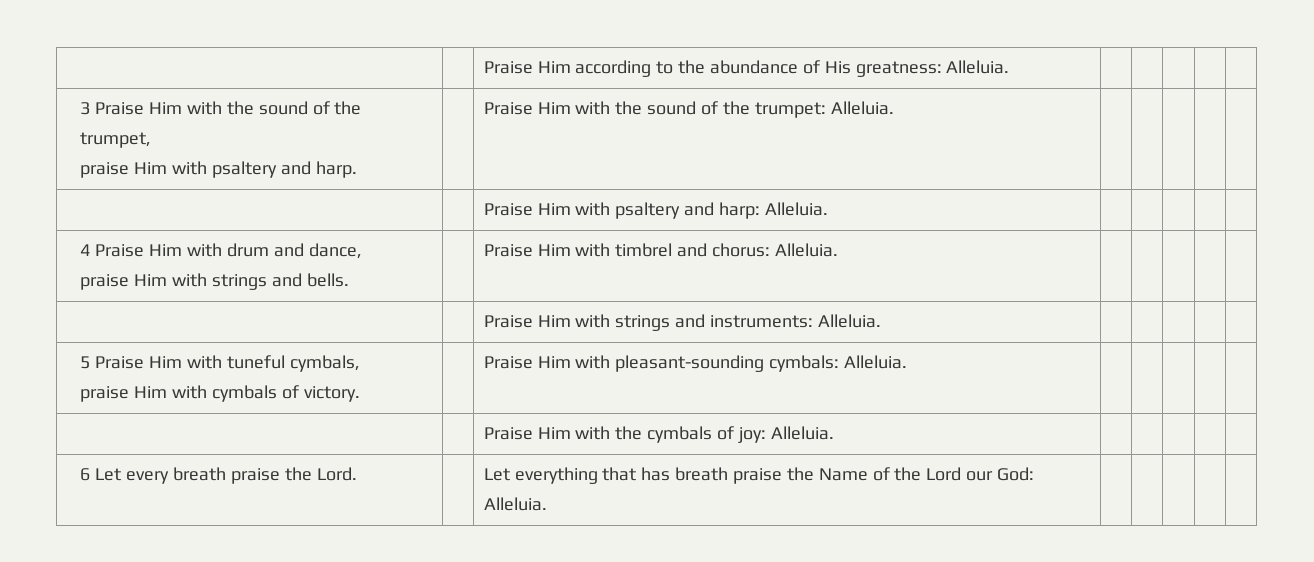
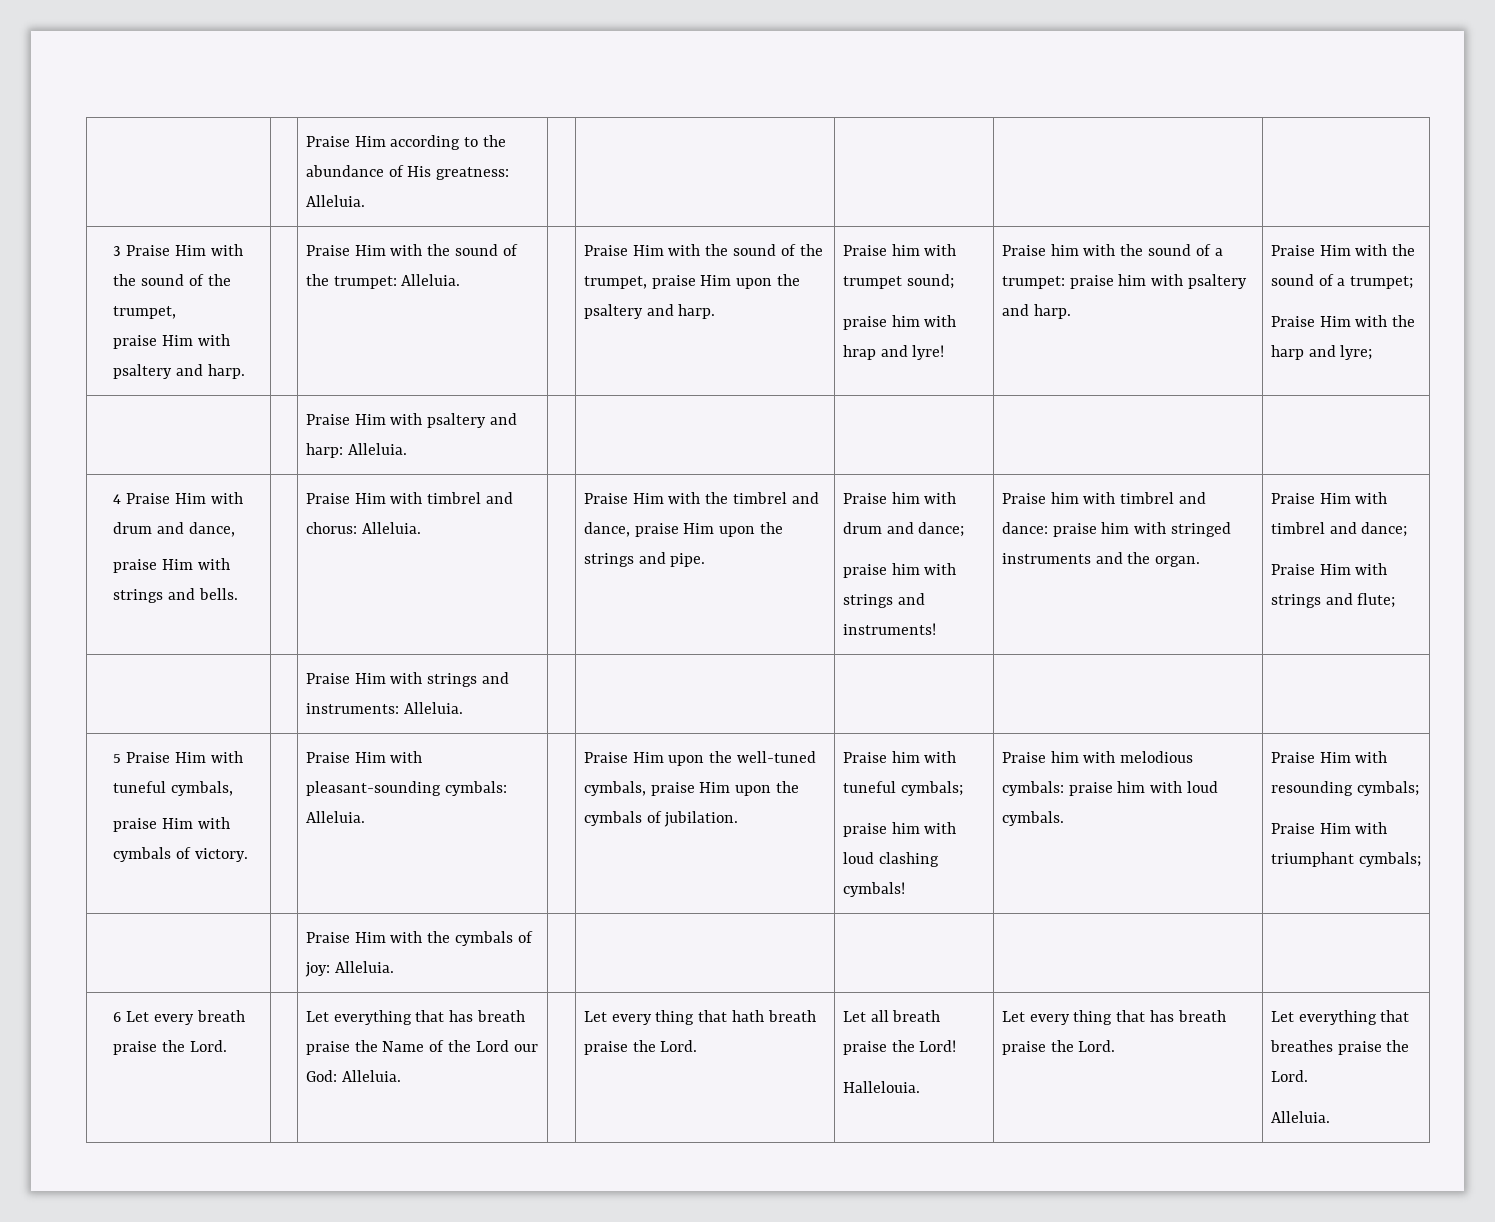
(894, 108) | | | -> [583,244,823,256] [583,274,801,289] [583,304,716,319] [842,244,957,256] [842,274,954,289] [842,315,957,330] [842,345,945,360] [1001,244,1223,256] [1001,274,1248,289] [1001,304,1071,319] [1270,244,1416,256] [1270,274,1414,289] [1270,315,1416,327] [1270,345,1373,360] Praise Him with the sound of the trumpet, praise Him upon the psaltery and harp. | Praise him with trumpet sound; // praise him with hrap and lyre! | Praise him with the sound of a trumpet: praise him with psaltery and harp. | Praise Him with the sound of a trumpet; // Praise Him with the harp and lyre;
(838, 250) | | | -> [583,492,819,504] [583,522,784,537] [583,552,706,567] [842,492,957,504] [842,522,965,537] [842,563,957,578] [842,593,925,608] [842,623,936,635] [1001,492,1207,504] [1001,522,1232,537] [1001,552,1201,567] [1270,492,1388,504] [1270,522,1408,537] [1270,563,1388,575] [1270,593,1396,608] Praise Him with the timbrel and dance, praise Him upon the strings and pipe. | Praise him with drum and dance; // praise him with strings and instruments! | Praise him with timbrel and dance: praise him with stringed instruments and the organ. | Praise Him with timbrel and dance; // Praise Him with strings and flute;
(907, 362) | | | -> [583,751,817,766] [583,781,800,796] [583,811,739,827] [842,751,957,763] [842,781,963,796] [842,822,957,837] [842,852,939,867] [842,882,905,897] [1001,751,1194,763] [1001,781,1219,796] [1001,811,1064,826] [1270,751,1388,763] [1270,781,1419,796] [1270,822,1388,834] [1270,852,1421,867] Praise Him upon the well-tuned cymbals, praise Him upon the cymbals of jubilation. | Praise him with tuneful cymbals; // praise him with loud clashing cymbals! | Praise him with melodious cymbals: praise him with loud cymbals. | Praise Him with resounding cymbals; // Praise Him with triumphant cymbals;
(547, 504) | | | -> [583,1010,816,1025] [583,1040,698,1055] [842,1010,941,1022] [842,1040,957,1055] [842,1081,920,1093] [1001,1010,1226,1025] [1001,1040,1116,1055] [1270,1010,1410,1025] [1269,1040,1410,1055] [1270,1070,1308,1082] [1270,1111,1330,1123] Let every thing that hath breath praise the Lord. | Let all breath praise the Lord! // Hallelouia. | Let every thing that has breath praise the Lord. | Let everything that breathes praise the Lord. // Alleluia.

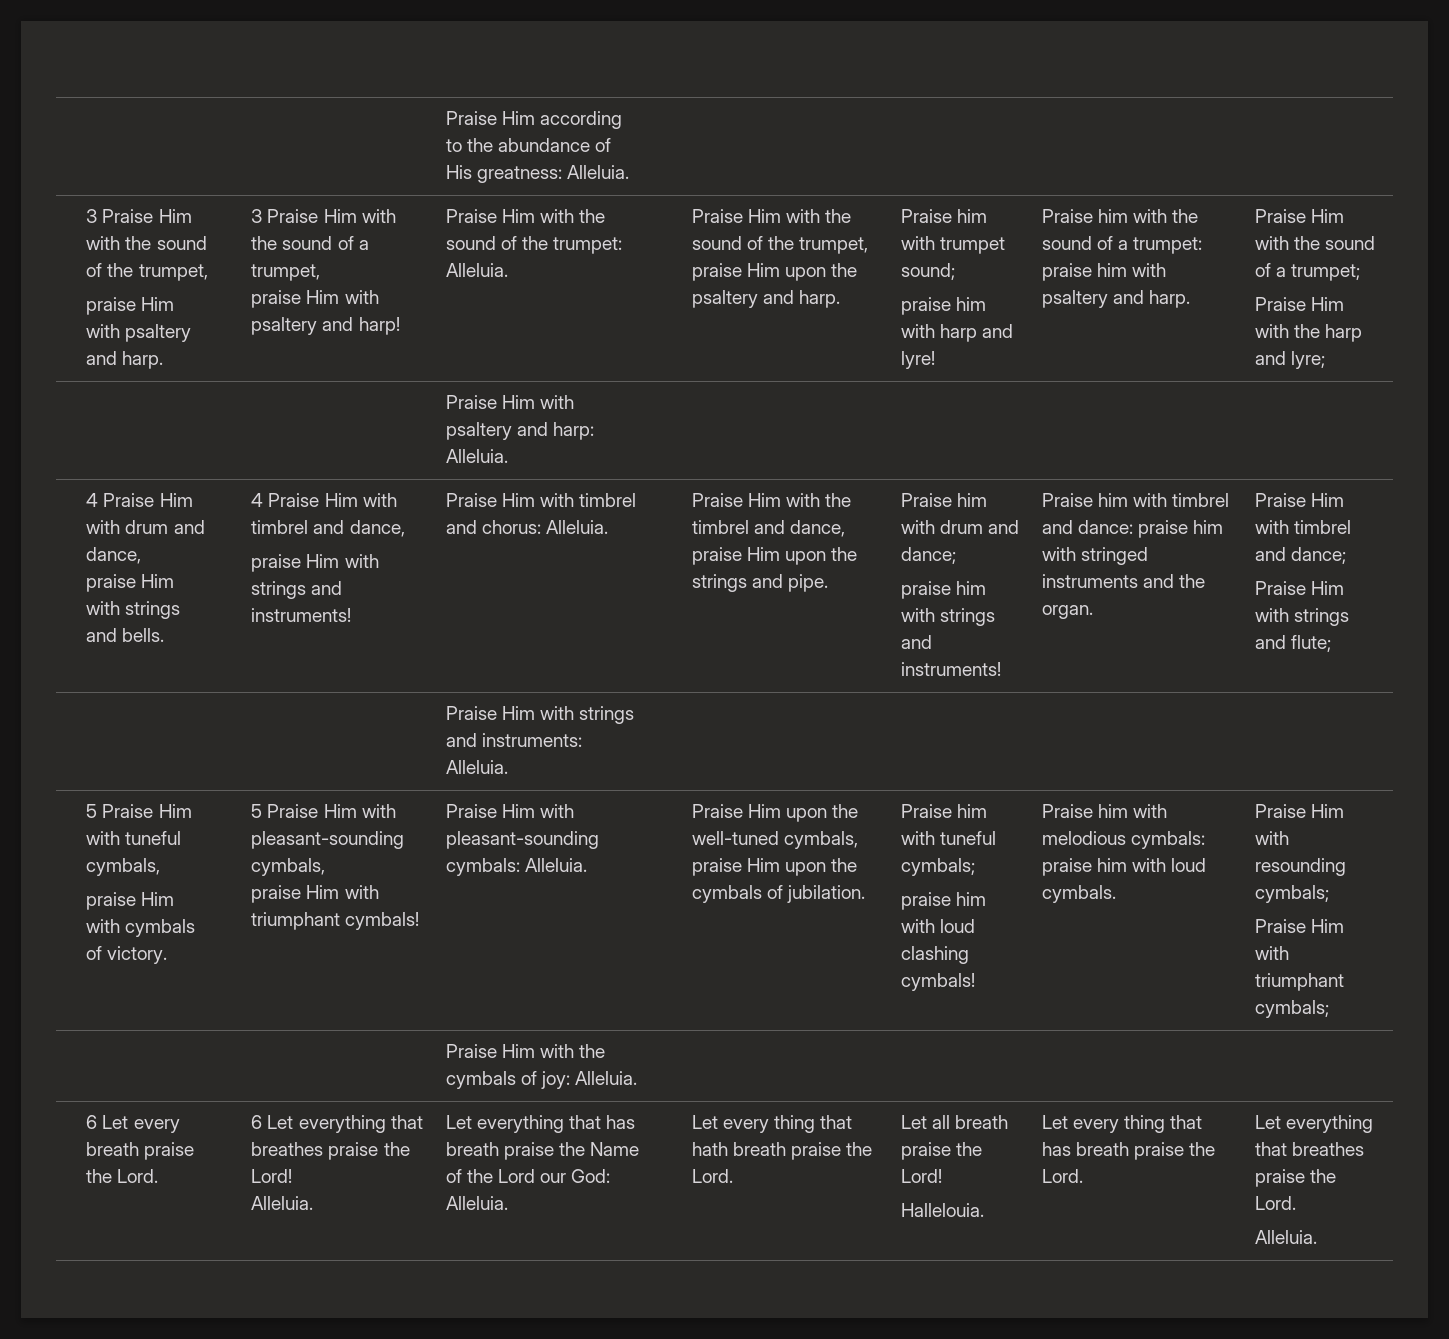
(245, 371) none -> [251,209,396,223] [251,236,369,250] [251,264,321,281] [251,290,379,308] [251,317,400,335] 3 Praise Him with the sound of a trumpet, // praise Him with psaltery and harp!
[842,345,876,360] hrap -> [940,324,978,342] harp
(238, 594) none -> [251,493,397,507] [251,520,405,537] [251,554,379,572] [251,581,343,599] [251,608,352,622] 4 Praise Him with timbrel and dance, // praise Him with strings and instruments!
(248, 855) none -> [251,804,396,818] [251,831,405,849] [251,858,326,876] [251,885,379,903] [251,912,420,930] 5 Praise Him with pleasant-sounding cymbals, // praise Him with triumphant cymbals!
(227, 1046) none -> [251,1115,423,1133] [251,1142,410,1160] [251,1169,293,1183] [251,1196,314,1210] 6 Let everything that breathes praise the Lord! // Alleluia.

